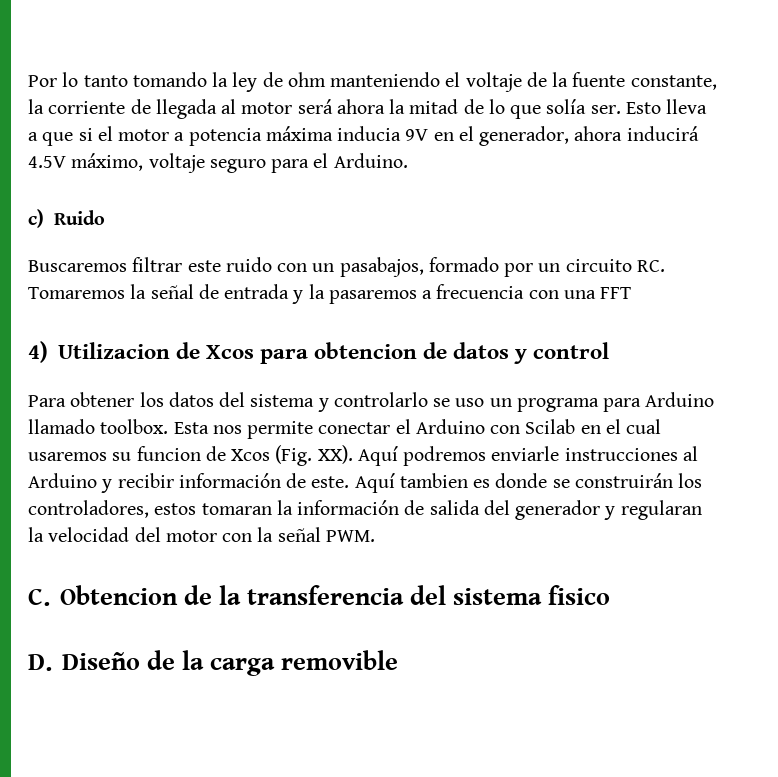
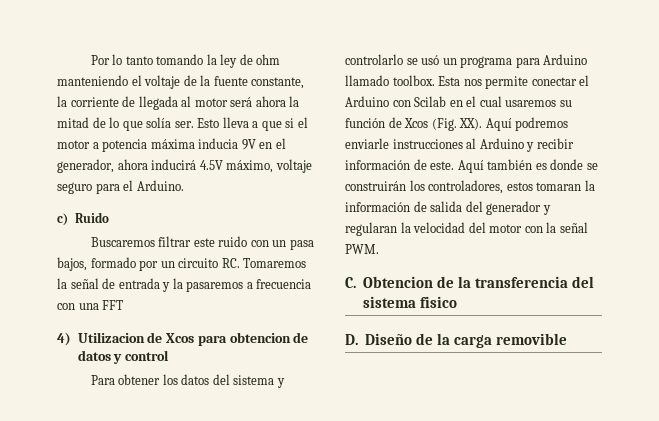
[339,257,424,277] pasabajos, -> [289,239,314,250] [57,257,87,271] pasa bajos,
[455,398,485,407] uso -> [421,55,440,65] usó
[136,446,201,461] funcion -> [345,118,385,128] función
[399,473,468,488] tambien -> [487,159,533,170] también

